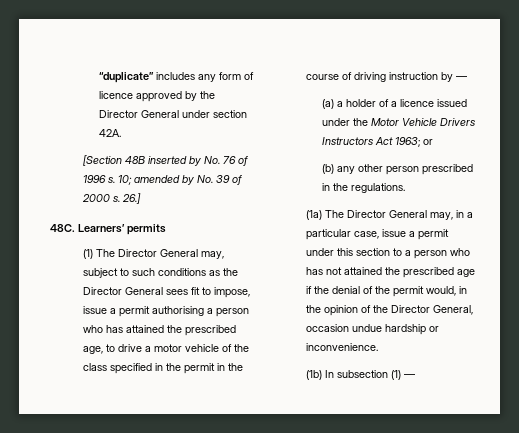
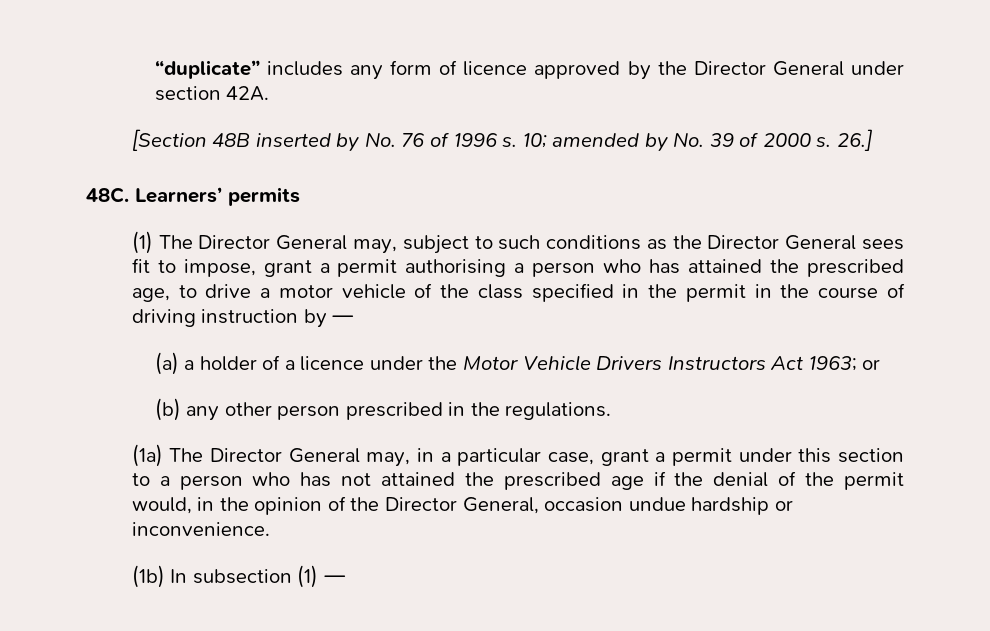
[82,306,107,314] issue -> [263,260,312,277] grant
[436,99,467,107] issued -> (365, 363) none
[381,229,406,237] issue -> [600,449,649,466] grant

